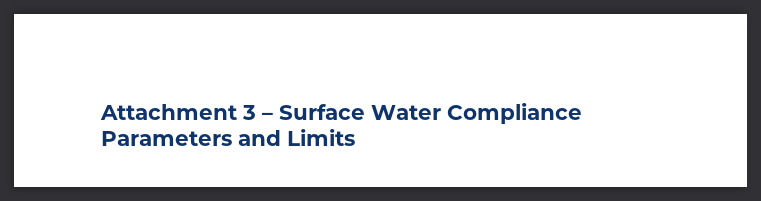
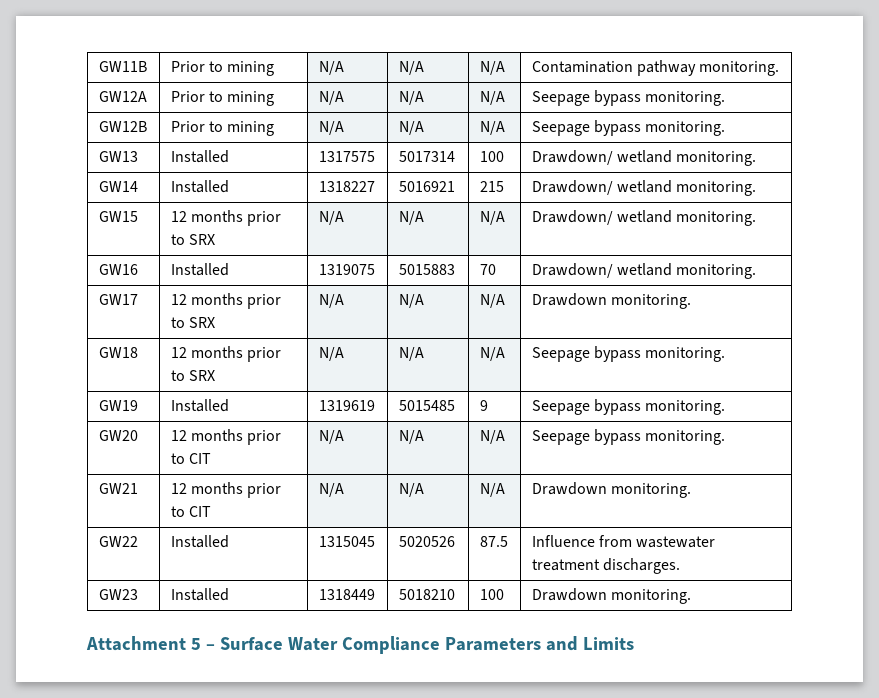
[100,104,256,120] Attachment 3 -> [98,61,147,72] [170,61,275,76] [318,61,344,75] [398,61,424,75] [479,61,505,75] [531,60,780,76] [98,91,147,102] [170,91,275,106] [318,91,344,105] [398,91,424,105] [479,91,505,105] [531,90,726,106] [98,121,147,132] [170,121,275,136] [318,121,344,135] [398,121,424,135] [479,121,505,135] [531,120,726,136] [98,151,138,162] [170,150,229,163] [318,151,375,162] [398,151,455,162] [479,151,504,162] [531,150,757,166] [98,181,138,192] [170,180,229,193] [318,181,375,192] [398,181,455,192] [479,181,504,192] [531,180,757,196] [98,211,138,222] [170,210,282,226] [170,234,215,245] [318,211,344,225] [398,211,424,225] [479,211,505,225] [531,210,757,226] [98,264,138,275] [170,263,229,276] [318,264,375,275] [398,264,455,275] [479,264,496,275] [531,263,757,279] [98,294,138,305] [170,293,282,309] [170,317,215,328] [318,294,344,308] [398,294,424,308] [479,294,505,308] [531,293,691,309] [98,347,138,358] [170,346,282,362] [170,370,215,381] [318,347,344,361] [398,347,424,361] [479,347,505,361] [531,346,726,362] [98,400,138,411] [170,399,229,412] [318,400,375,411] [398,400,455,411] [479,400,488,411] [531,399,726,415] [98,430,138,441] [170,429,282,445] [170,453,211,464] [318,430,344,444] [398,430,424,444] [479,430,505,444] [531,429,726,445] [98,483,138,494] [170,482,282,498] [170,506,211,517] [318,483,344,497] [398,483,424,497] [479,483,505,497] [531,482,691,498] [98,536,138,547] [170,535,229,548] [318,536,375,547] [398,536,455,547] [479,536,508,547] [531,535,716,548] [531,558,680,574] [98,589,138,600] [170,588,229,601] [318,589,375,600] [398,589,455,600] [479,589,504,600] [531,588,691,604] [86,636,201,651] GW11B | Prior to mining | N/A | N/A | N/A | Contamination pathway monitoring. // GW12A | Prior to mining | N/A | N/A | N/A | Seepage bypass monitoring. // GW12B | Prior to mining | N/A | N/A | N/A | Seepage bypass monitoring. // GW13 | Installed | 1317575 | 5017314 | 100 | Drawdown/ wetland monitoring. // GW14 | Installed | 1318227 | 5016921 | 215 | Drawdown/ wetland monitoring. // GW15 | 12 months prior to SRX | N/A | N/A | N/A | Drawdown/ wetland monitoring. // GW16 | Installed | 1319075 | 5015883 | 70 | Drawdown/ wetland monitoring. // GW17 | 12 months prior to SRX | N/A | N/A | N/A | Drawdown monitoring. // GW18 | 12 months prior to SRX | N/A | N/A | N/A | Seepage bypass monitoring. // GW19 | Installed | 1319619 | 5015485 | 9 | Seepage bypass monitoring. // GW20 | 12 months prior to CIT | N/A | N/A | N/A | Seepage bypass monitoring. // GW21 | 12 months prior to CIT | N/A | N/A | N/A | Drawdown monitoring. // GW22 | Installed | 1315045 | 5020526 | 87.5 | Influence from wastewater treatment discharges. // GW23 | Installed | 1318449 | 5018210 | 100 | Drawdown monitoring. // Attachment 5

